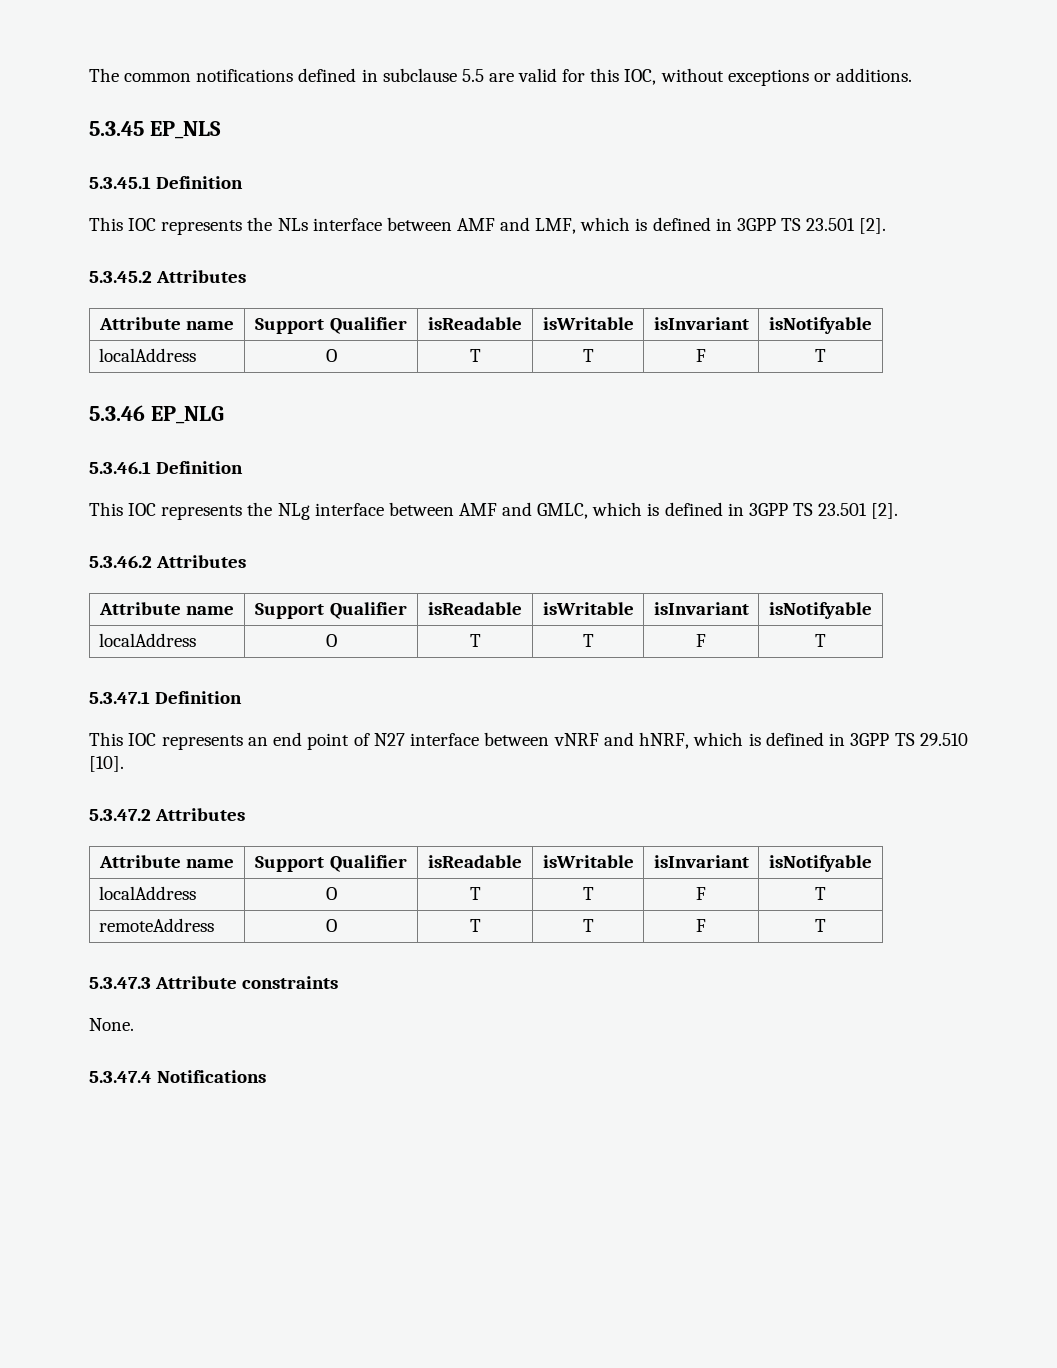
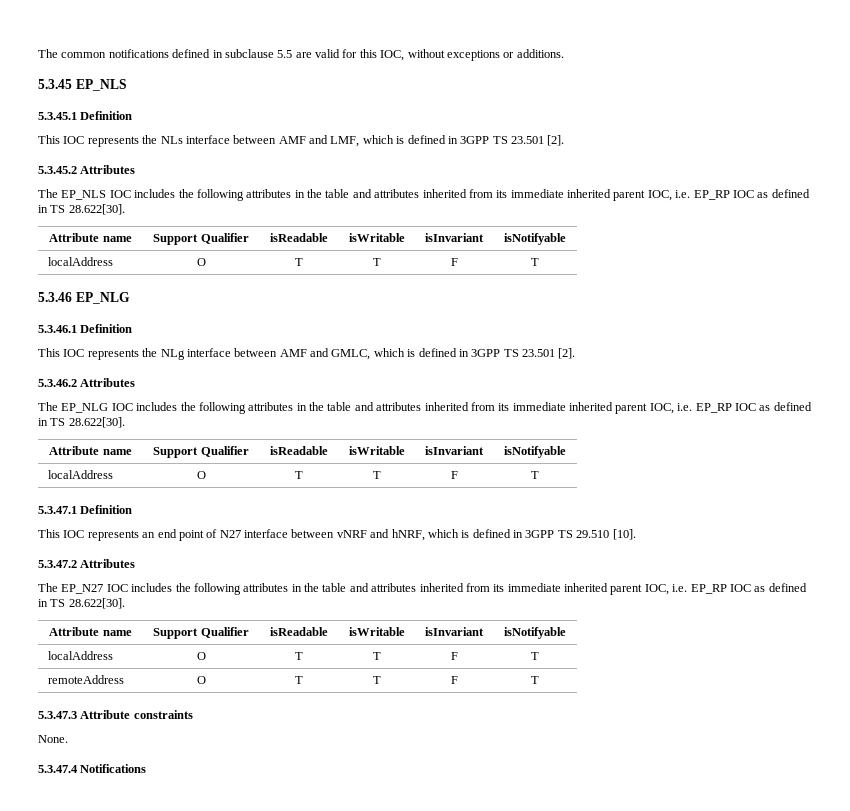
(247, 276) none -> [38,189,810,201] [38,204,125,215] // The EP_NLS IOC includes the following attributes in the table and attributes inherited from its immediate inherited parent IOC, i.e. EP_RP IOC as defined in TS 28.622[30].
(247, 561) none -> [38,402,812,414] [38,417,125,428] // The EP_NLG IOC includes the following attributes in the table and attributes inherited from its immediate inherited parent IOC, i.e. EP_RP IOC as defined in TS 28.622[30].
(246, 814) none -> [38,583,807,595] [38,598,125,609] // The EP_N27 IOC includes the following attributes in the table and attributes inherited from its immediate inherited parent IOC, i.e. EP_RP IOC as defined in TS 28.622[30].

